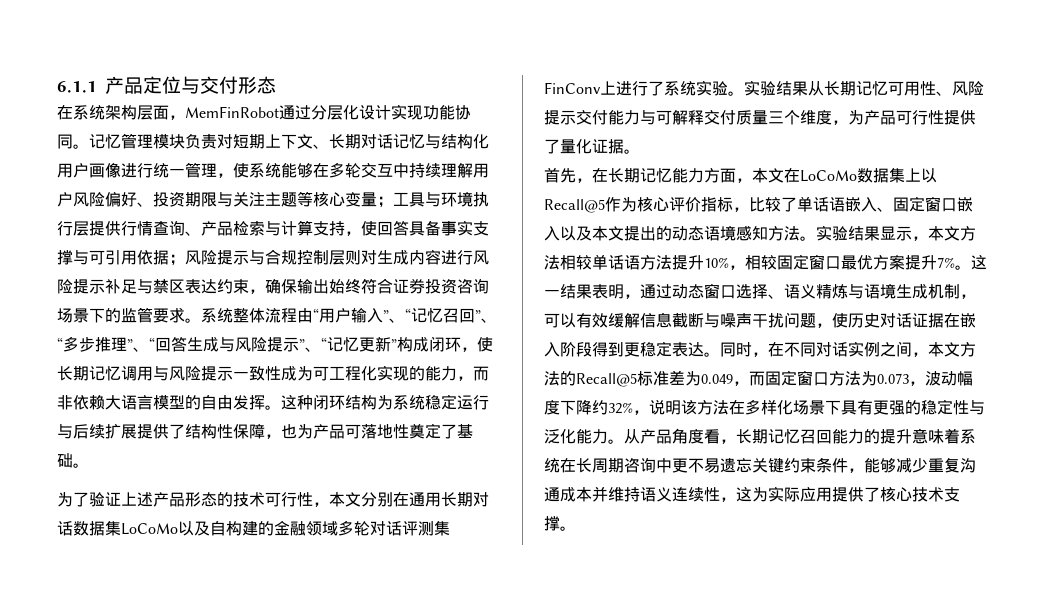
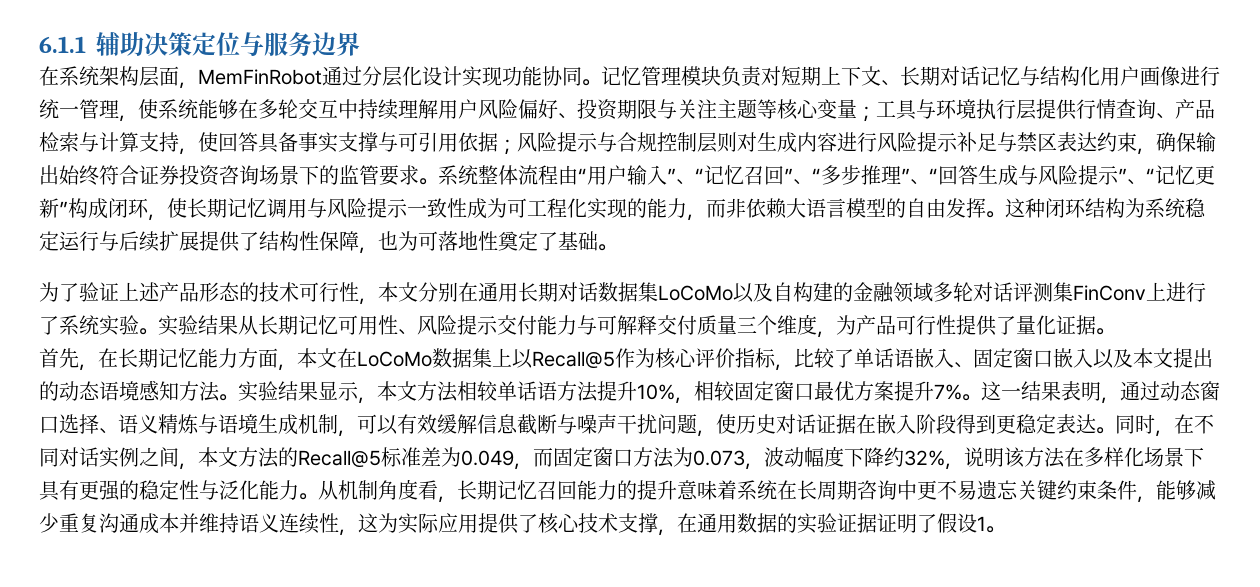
[105,76,276,94] 产品定位与交付形态 -> [96,32,360,57] 辅助决策定位与服务边界
[313,424,345,439] 产品 -> (418, 241) none
[640,429,672,444] 产品 -> [338,480,378,500] 机制
(560, 523) none -> [658,513,986,536] ，在通用数据的实验证据证明了假设1

